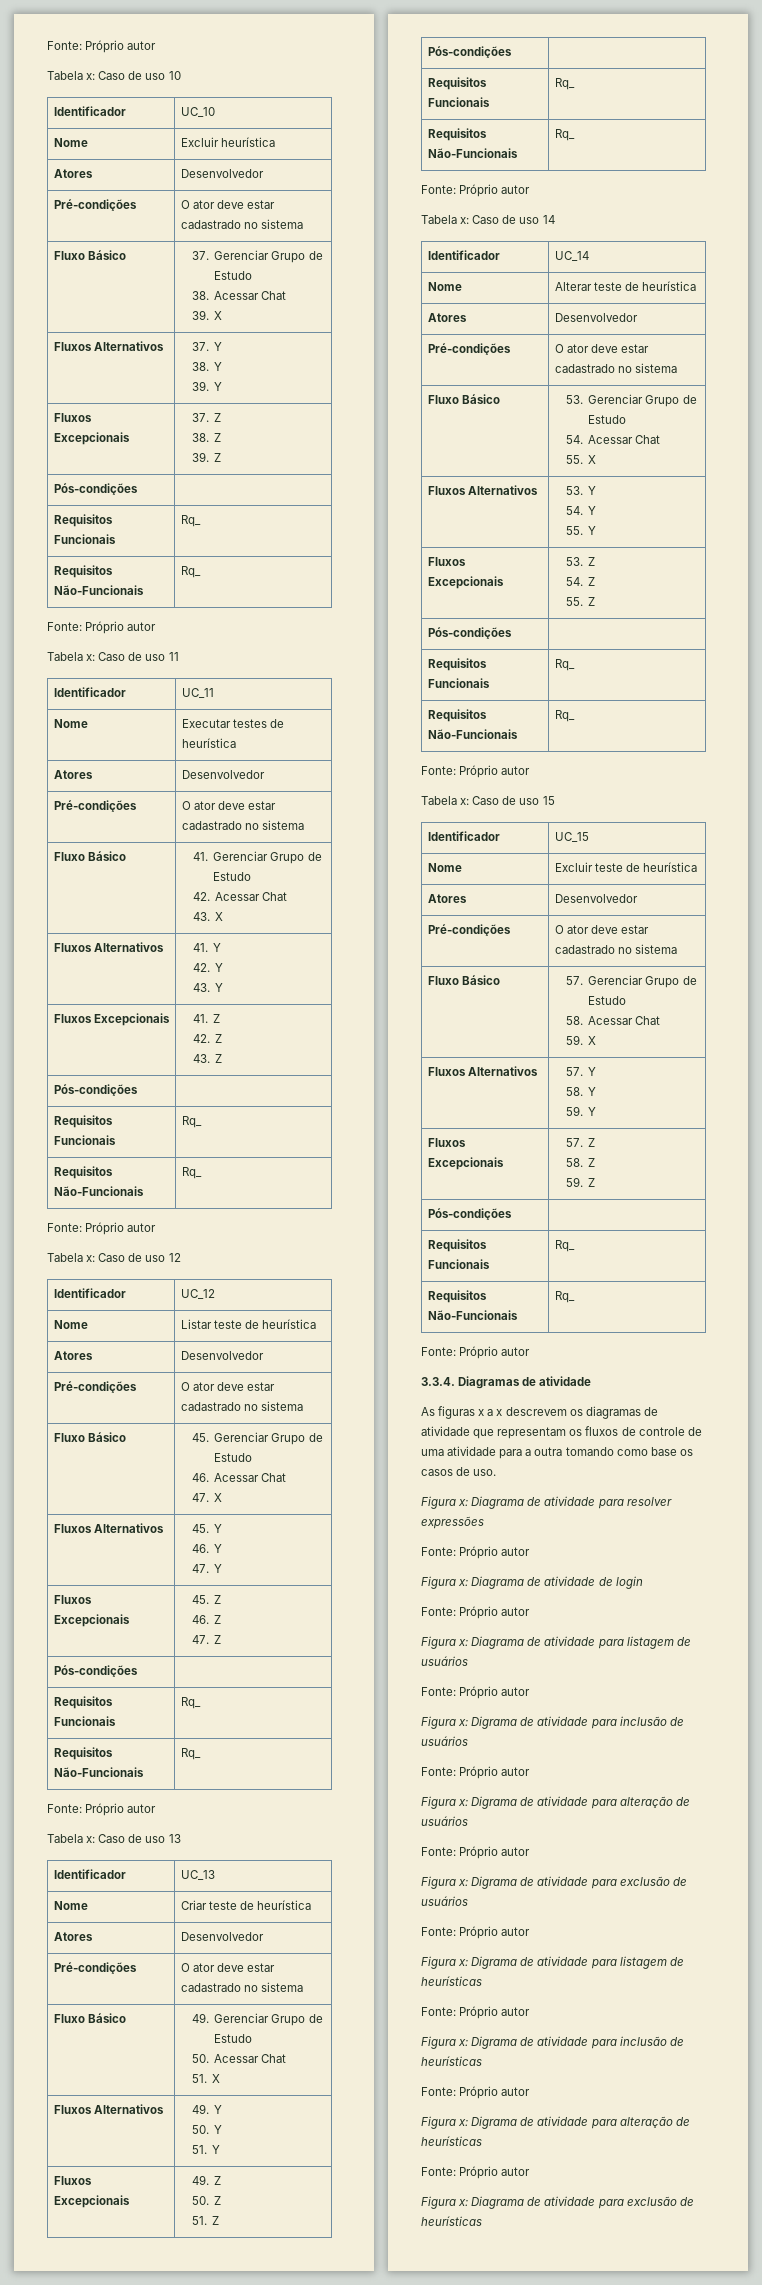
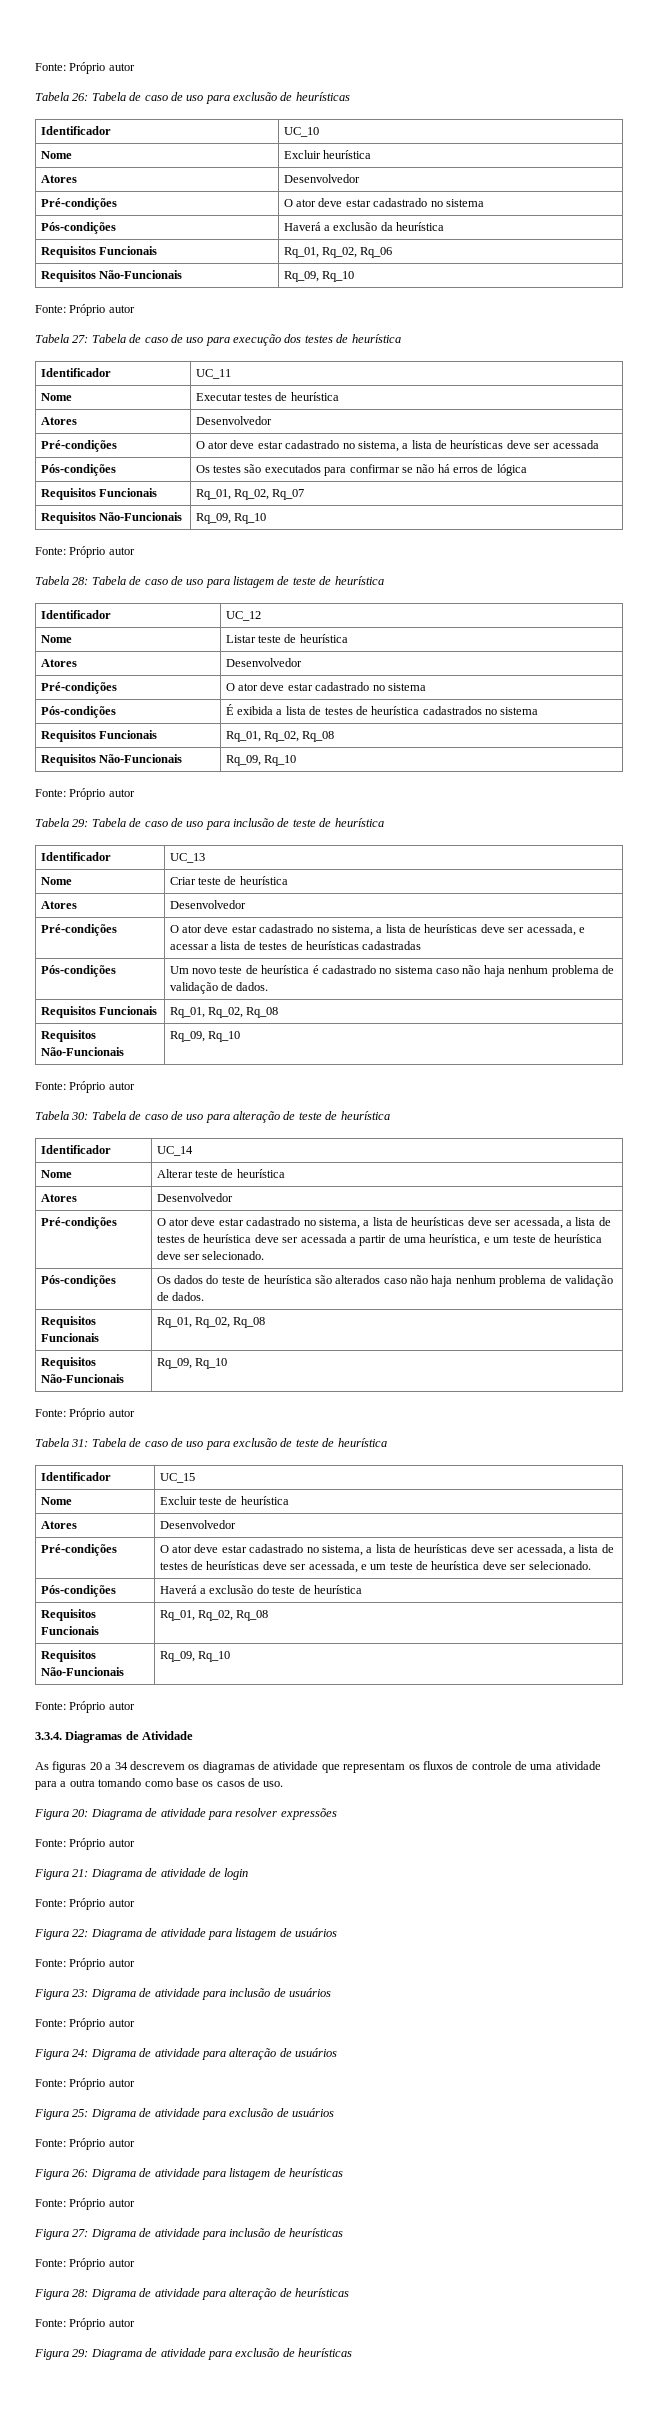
[47,40,157,53] [47,71,181,80] Fonte: Próprio autor // Tabela x: Caso de uso 10 -> [35,62,135,74] [35,92,350,104] Fonte: Próprio autor // Tabela 26: Tabela de caso de uso para exclusão de heurísticas
[53,250,126,260] [191,250,323,263] [214,271,253,280] [191,291,287,300] [191,310,223,320] [53,341,164,351] [191,342,223,351] [191,362,223,371] [191,381,223,391] [53,413,92,422] [53,432,130,445] [191,413,222,422] [191,433,222,442] [191,452,222,462] [53,483,138,495] [53,514,113,527] [53,534,116,544] [180,515,201,527] [53,565,113,578] [53,585,144,595] [180,566,201,578] [47,621,157,634] [47,652,179,661] Fluxo Básico | 37. Gerenciar Grupo de Estudo // 38. Acessar Chat // 39. X // Fluxos Alternativos | 37. Y // 38. Y // 39. Y // Fluxos Excepcionais | 37. Z // 38. Z // 39. Z // Pós-condições | // Requisitos Funcionais | Rq_ // Requisitos Não-Funcionais | Rq_ // Fonte: Próprio autor // Tabela x: Caso de uso 11 -> [40,222,116,234] [283,222,445,231] [40,246,158,258] [283,247,393,258] [40,270,183,282] [283,271,355,282] [35,304,135,316] [35,334,401,346] Pós-condições | Haverá a exclusão da heurística // Requisitos Funcionais | Rq_01, Rq_02, Rq_06 // Requisitos Não-Funcionais | Rq_09, Rq_10 // Fonte: Próprio autor // Tabela 27: Tabela de caso de uso para execução dos testes de heurística
[261,820,304,830] [53,851,126,861] [192,851,322,864] [213,872,252,881] [192,892,288,901] [192,912,224,921] [53,942,164,952] [192,943,222,952] [192,963,224,972] [192,983,224,992] [53,1013,170,1026] [192,1014,221,1023] [192,1034,223,1043] [192,1054,223,1063] [53,1084,138,1096] [53,1115,113,1128] [53,1135,116,1145] [181,1116,202,1128] [53,1166,113,1179] [53,1186,144,1196] [181,1167,202,1179] [47,1222,157,1235] [47,1253,181,1262] sistema // Fluxo Básico | 41. Gerenciar Grupo de Estudo // 42. Acessar Chat // 43. X // Fluxos Alternativos | 41. Y // 42. Y // 43. Y // Fluxos Excepcionais | 41. Z // 42. Z // 43. Z // Pós-condições | // Requisitos Funcionais | Rq_ // Requisitos Não-Funcionais | Rq_ // Fonte: Próprio autor // Tabela x: Caso de uso 12 -> [357,440,599,452] [40,464,116,476] [195,464,527,476] [40,488,158,500] [195,489,305,500] [40,512,183,524] [195,513,267,524] [35,546,135,558] [35,576,384,588] sistema, a lista de heurísticas deve ser acessada // Pós-condições | Os testes são executados para confirmar se não há erros de lógica // Requisitos Funcionais | Rq_01, Rq_02, Rq_07 // Requisitos Não-Funcionais | Rq_09, Rq_10 // Fonte: Próprio autor // Tabela 28: Tabela de caso de uso para listagem de teste de heurística
[53,1432,126,1442] [191,1432,323,1445] [214,1453,253,1462] [191,1473,287,1482] [191,1493,223,1502] [53,1523,164,1533] [191,1524,223,1533] [191,1544,223,1553] [191,1564,223,1573] [53,1595,92,1604] [53,1614,130,1627] [191,1595,222,1604] [191,1615,222,1624] [191,1635,222,1644] [53,1665,138,1677] [53,1696,113,1709] [53,1716,116,1726] [180,1697,201,1709] [53,1747,113,1760] [53,1767,144,1777] [180,1748,201,1760] [47,1803,157,1816] [47,1834,181,1843] Fluxo Básico | 45. Gerenciar Grupo de Estudo // 46. Acessar Chat // 47. X // Fluxos Alternativos | 45. Y // 46. Y // 47. Y // Fluxos Excepcionais | 45. Z // 46. Z // 47. Z // Pós-condições | // Requisitos Funcionais | Rq_ // Requisitos Não-Funcionais | Rq_ // Fonte: Próprio autor // Tabela x: Caso de uso 13 -> [40,706,116,718] [225,704,539,715] [40,730,158,742] [225,731,335,742] [40,754,183,766] [225,755,297,766] [35,788,135,800] [35,818,384,830] Pós-condições | É exibida a lista de testes de heurística cadastrados no sistema // Requisitos Funcionais | Rq_01, Rq_02, Rq_08 // Requisitos Não-Funcionais | Rq_09, Rq_10 // Fonte: Próprio autor // Tabela 29: Tabela de caso de uso para inclusão de teste de heurística
[260,1982,303,1992] [53,2013,126,2023] [191,2013,323,2026] [214,2034,253,2043] [191,2054,287,2063] [191,2074,221,2083] [53,2104,164,2114] [191,2104,223,2114] [191,2125,223,2134] [191,2145,221,2154] [53,2176,92,2185] [53,2195,130,2208] [191,2175,222,2185] [191,2196,222,2205] [191,2216,220,2225] [427,46,512,58] [427,77,487,90] [427,97,490,107] [554,78,575,90] [427,128,487,141] [427,148,518,158] [554,129,575,141] [421,184,531,197] [421,215,555,224] sistema // Fluxo Básico | 49. Gerenciar Grupo de Estudo // 50. Acessar Chat // 51. X // Fluxos Alternativos | 49. Y // 50. Y // 51. Y // Fluxos Excepcionais | 49. Z // 50. Z // 51. Z // Pós-condições | // Requisitos Funcionais | Rq_ // Requisitos Não-Funcionais | Rq_ // Fonte: Próprio autor // Tabela x: Caso de uso 14 -> [331,924,585,936] [169,941,422,950] [40,965,116,977] [169,965,614,977] [169,982,269,994] [40,1006,158,1018] [169,1007,279,1018] [40,1030,96,1042] [40,1047,124,1056] [169,1031,241,1042] [35,1081,135,1093] [35,1111,390,1123] sistema, a lista de heurísticas deve ser acessada, e acessar a lista de testes de heurísticas cadastradas // Pós-condições | Um novo teste de heurística é cadastrado no sistema caso não haja nenhum problema de validação de dados. // Requisitos Funcionais | Rq_01, Rq_02, Rq_08 // Requisitos Não-Funcionais | Rq_09, Rq_10 // Fonte: Próprio autor // Tabela 30: Tabela de caso de uso para alteração de teste de heurística
[634,363,677,373] [427,394,500,404] [565,394,697,407] [588,415,627,424] [565,435,661,444] [565,455,597,464] [427,485,538,495] [565,486,597,495] [565,506,597,515] [565,526,597,535] [427,557,466,566] [427,576,504,589] [565,557,596,566] [565,577,596,586] [565,597,596,606] [427,627,512,639] [427,658,487,671] [427,678,490,688] [554,659,575,671] [427,709,487,722] [427,729,518,739] [554,710,575,722] [421,765,531,778] [421,796,555,805] sistema // Fluxo Básico | 53. Gerenciar Grupo de Estudo // 54. Acessar Chat // 55. X // Fluxos Alternativos | 53. Y // 54. Y // 55. Y // Fluxos Excepcionais | 53. Z // 54. Z // 55. Z // Pós-condições | // Requisitos Funcionais | Rq_ // Requisitos Não-Funcionais | Rq_ // Fonte: Próprio autor // Tabela x: Caso de uso 15 -> [318,1217,611,1229] [156,1234,603,1246] [156,1251,265,1260] [40,1275,116,1287] [156,1275,613,1287] [156,1292,205,1301] [40,1316,96,1328] [40,1333,99,1342] [156,1317,266,1328] [40,1357,96,1369] [40,1374,124,1383] [156,1358,228,1369] [35,1408,135,1420] [35,1438,387,1450] sistema, a lista de heurísticas deve ser acessada, a lista de testes de heurística deve ser acessada a partir de uma heurística, e um teste de heurística deve ser selecionado. // Pós-condições | Os dados do teste de heurística são alterados caso não haja nenhum problema de validação de dados. // Requisitos Funcionais | Rq_01, Rq_02, Rq_08 // Requisitos Não-Funcionais | Rq_09, Rq_10 // Fonte: Próprio autor // Tabela 31: Tabela de caso de uso para exclusão de teste de heurística
[634,944,677,954] [427,975,500,985] [565,975,697,988] [588,996,627,1005] [565,1016,661,1025] [565,1035,597,1045] [427,1066,538,1076] [565,1067,597,1076] [565,1087,597,1096] [565,1106,597,1116] [427,1138,466,1147] [427,1157,504,1170] [565,1138,596,1147] [565,1158,596,1167] [565,1177,596,1187] [427,1208,512,1220] [427,1239,487,1252] [427,1259,490,1269] [554,1240,575,1252] [427,1290,487,1303] [427,1310,518,1320] [554,1291,575,1303] sistema // Fluxo Básico | 57. Gerenciar Grupo de Estudo // 58. Acessar Chat // 59. X // Fluxos Alternativos | 57. Y // 58. Y // 59. Y // Fluxos Excepcionais | 57. Z // 58. Z // 59. Z // Pós-condições | // Requisitos Funcionais | Rq_ // Requisitos Não-Funcionais | Rq_ -> [321,1544,614,1556] [159,1561,591,1573] [40,1585,116,1597] [159,1585,362,1594] [40,1609,96,1621] [40,1626,99,1635] [159,1610,269,1621] [40,1650,96,1662] [40,1667,124,1676] [159,1651,231,1662] sistema, a lista de heurísticas deve ser acessada, a lista de testes de heurísticas deve ser acessada, e um teste de heurística deve ser selecionado. // Pós-condições | Haverá a exclusão do teste de heurística // Requisitos Funcionais | Rq_01, Rq_02, Rq_08 // Requisitos Não-Funcionais | Rq_09, Rq_10
[539,1376,592,1386] atividade -> [142,1731,194,1740] Atividade
[478,1409,503,1416] x a x -> [89,1762,128,1770] 20 a 34
[458,1499,469,1506] x: -> [72,1809,89,1817] 20:
[458,1579,469,1586] x: -> [72,1869,89,1877] 21:
[458,1639,469,1646] x: -> [72,1929,89,1937] 22:
[458,1719,469,1726] x: -> [72,1989,89,1997] 23:
[458,1799,469,1806] x: -> [72,2049,89,2057] 24:
[458,1879,469,1886] x: -> [72,2109,89,2117] 25:
[458,1959,469,1966] x: -> [72,2169,89,2177] 26:
[458,2039,469,2046] x: -> [72,2229,89,2237] 27:
[458,2119,469,2126] x: -> [72,2289,89,2297] 28:
[458,2199,469,2206] x: -> [72,2349,89,2357] 29:

